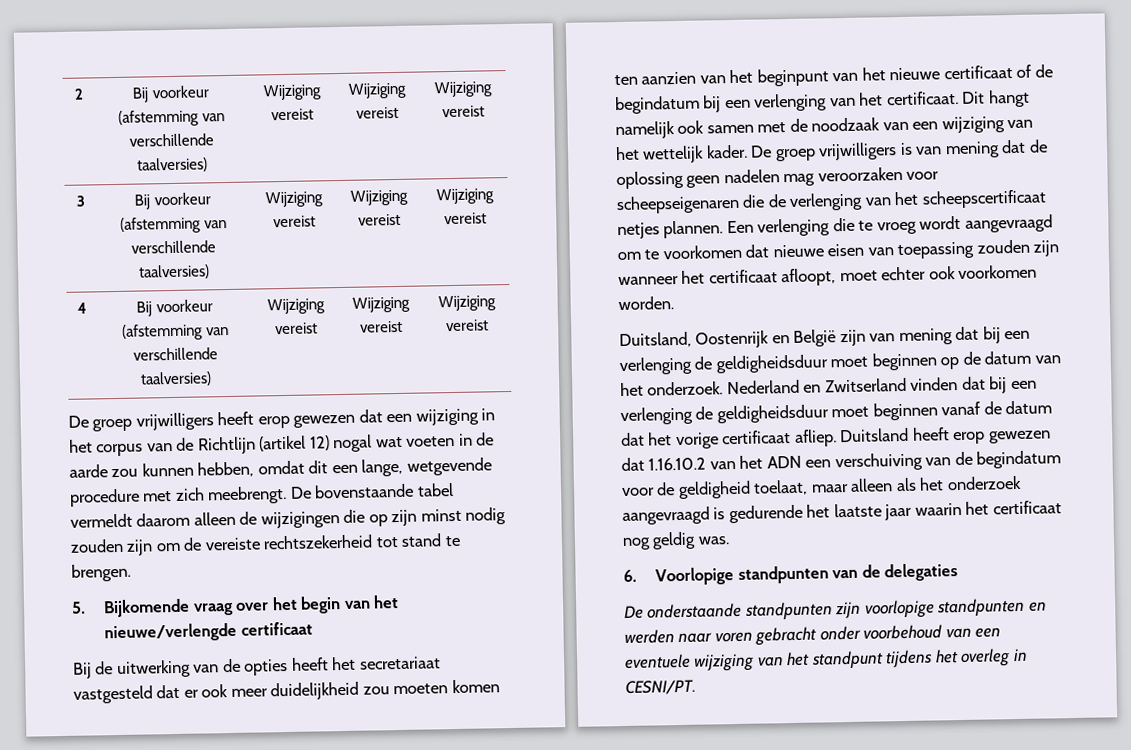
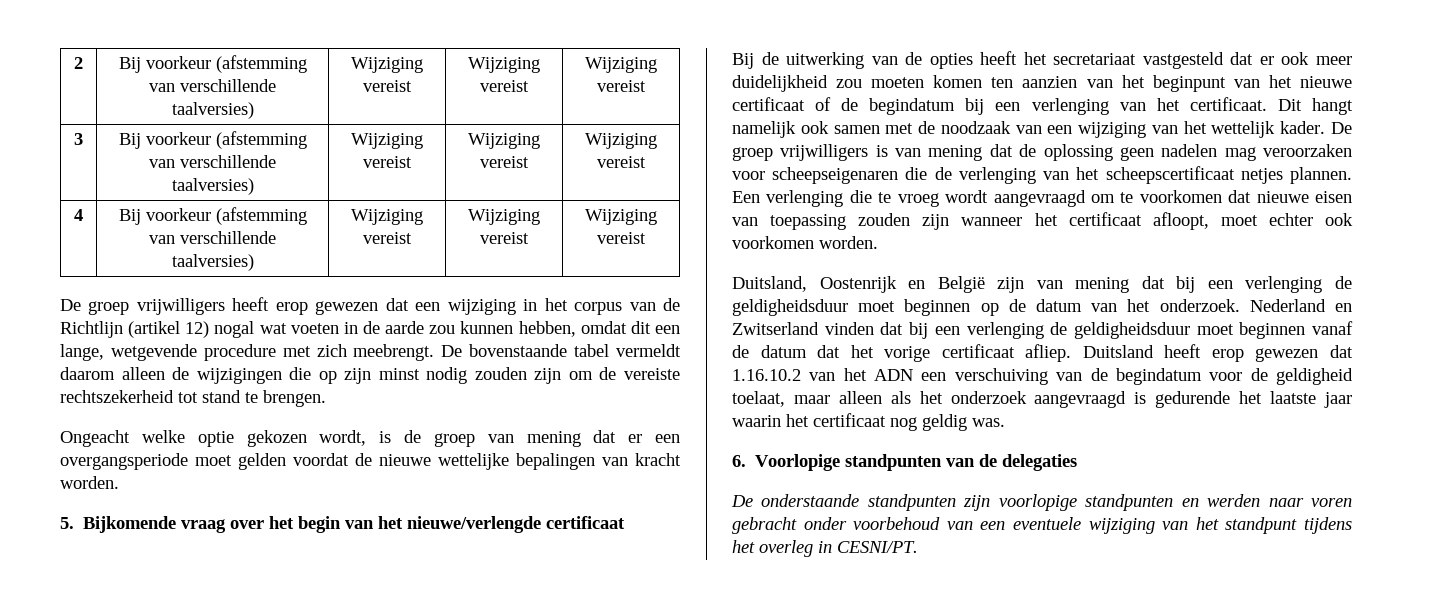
(131, 572) none -> [60,430,680,447] [60,453,681,470] [60,476,119,489] // Ongeacht welke optie gekozen wordt, is de groep van mening dat er een overgangsperiode moet gelden voordat de nieuwe wettelijke bepalingen van kracht worden.

